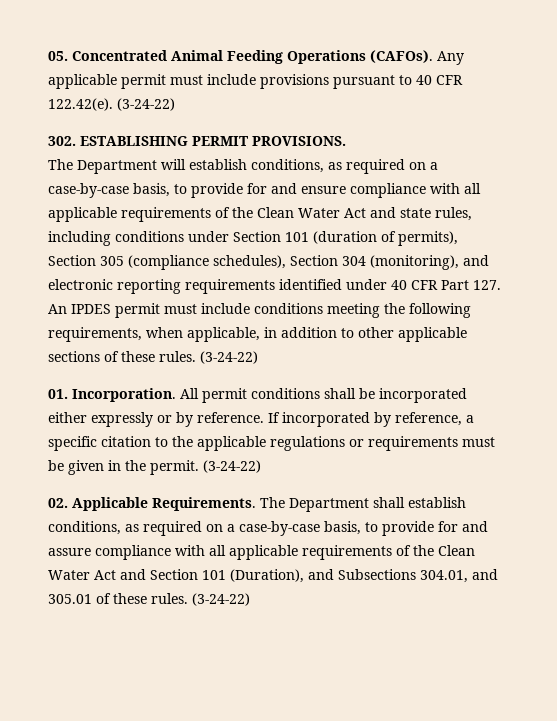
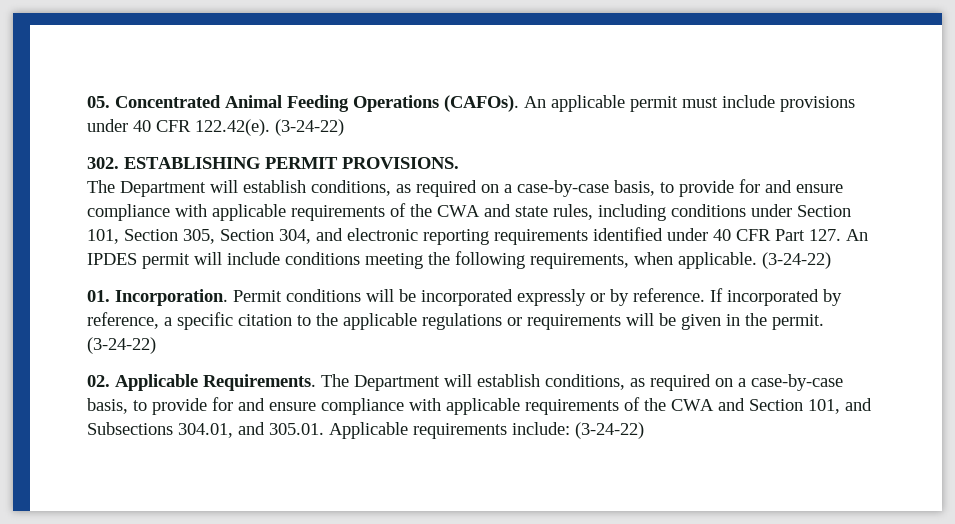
[437,51,464,65] Any -> [524,96,546,108] An
[333,75,412,89] pursuant to -> [87,119,128,132] under
[464,183,481,194] [48,207,366,222] all applicable requirements of the Clean Water Act -> [212,203,480,221] applicable requirements of the CWA
[285,231,458,246] [48,255,459,270] 101 (duration of permits), Section 305 (compliance schedules), Section 304 (monitoring), -> [87,229,311,244] 101, Section 305, Section 304,
[164,304,197,314] must -> [194,252,222,265] will
[187,327,467,342] [48,351,196,362] applicable, in addition to other applicable sections of these rules. -> [678,252,757,269] applicable.
[180,388,356,403] All permit conditions shall -> [233,289,394,302] Permit conditions will
[48,412,87,423] either -> (513, 297) none
[462,437,495,447] must -> [626,313,654,326] will
[373,497,405,508] shall -> [444,374,472,387] will
[48,545,475,560] [48,569,498,583] [48,593,188,604] assure compliance with all applicable requirements of the Clean Water Act and Section 101 (Duration), and Subsections 304.01, and 305.01 of these rules. -> [269,397,872,415] [87,422,570,439] ensure compliance with applicable requirements of the CWA and Section 101, and Subsections 304.01, and 305.01. Applicable requirements include:

